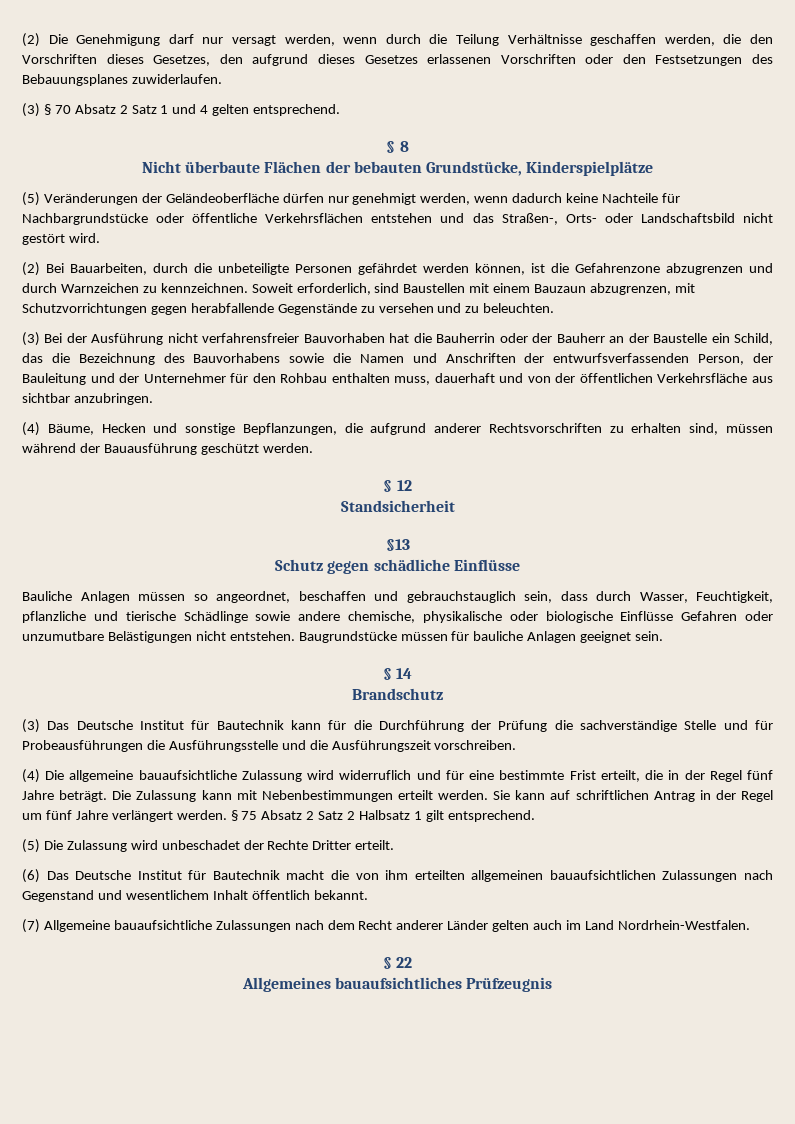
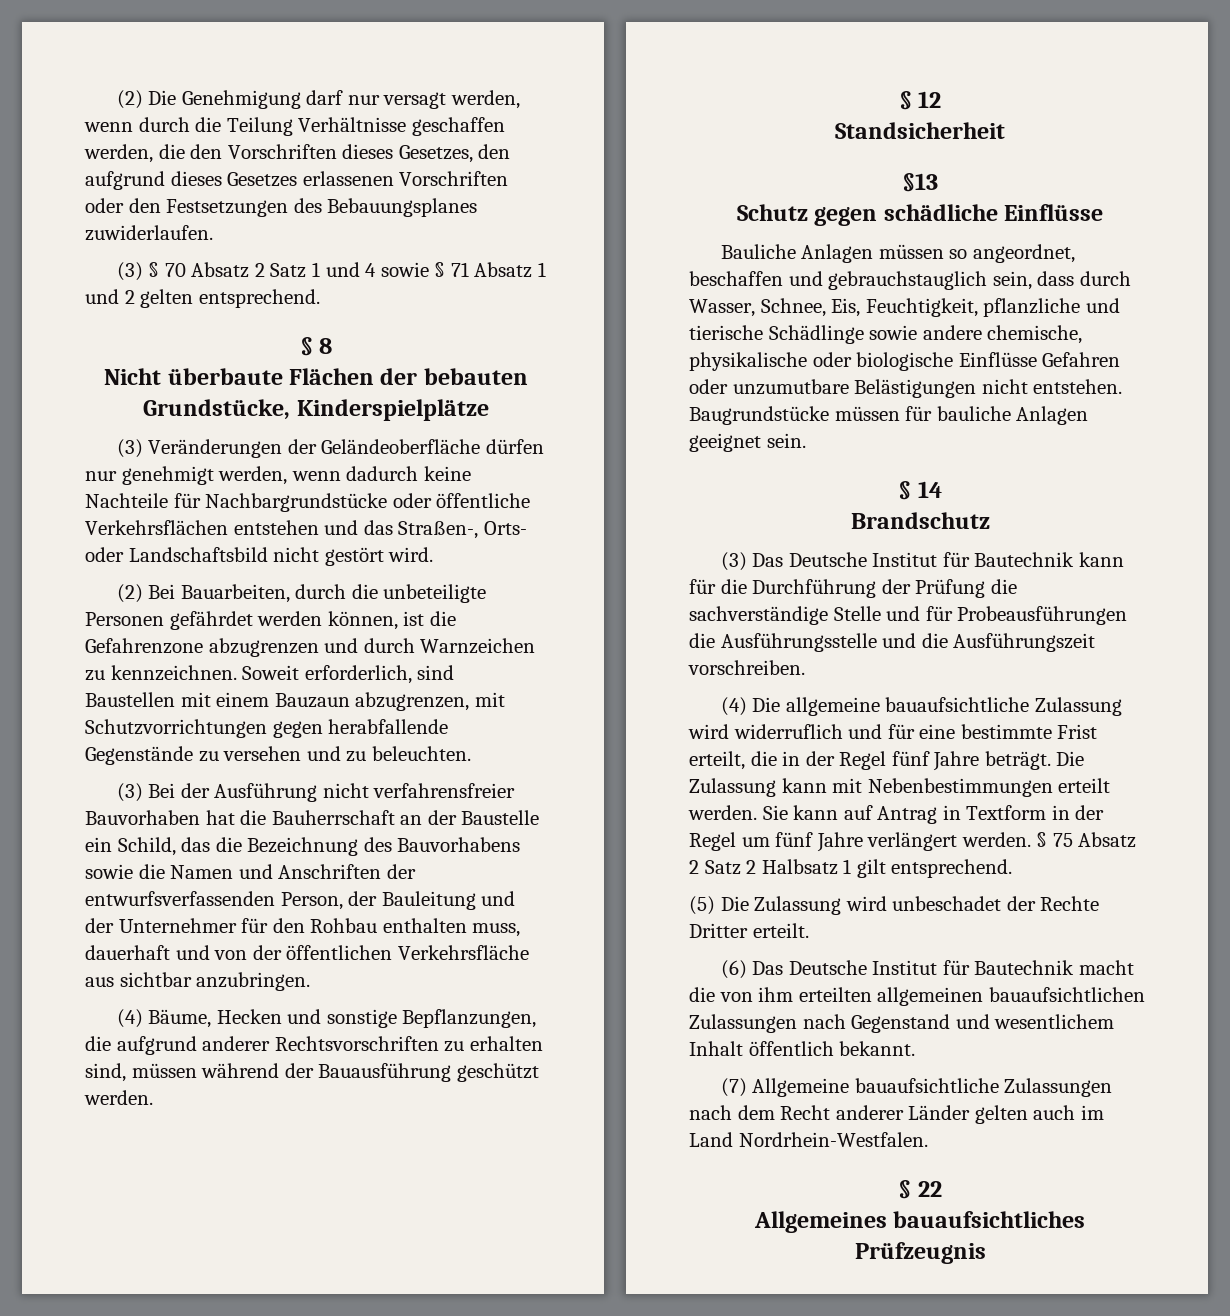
(209, 109) none -> [380,262,546,278] [85,289,135,304] sowie § 71 Absatz 1 und 2
[22,192,40,206] (5) -> [116,439,143,458] (3)
[436,333,605,343] Bauherrin oder der Bauherr -> [271,810,395,825] Bauherrschaft
(688, 597) none -> [760,298,861,317] Schnee, Eis,
[575,790,649,800] schriftlichen -> (873, 812) none
(711, 795) none -> [966,805,1070,820] Textform in

